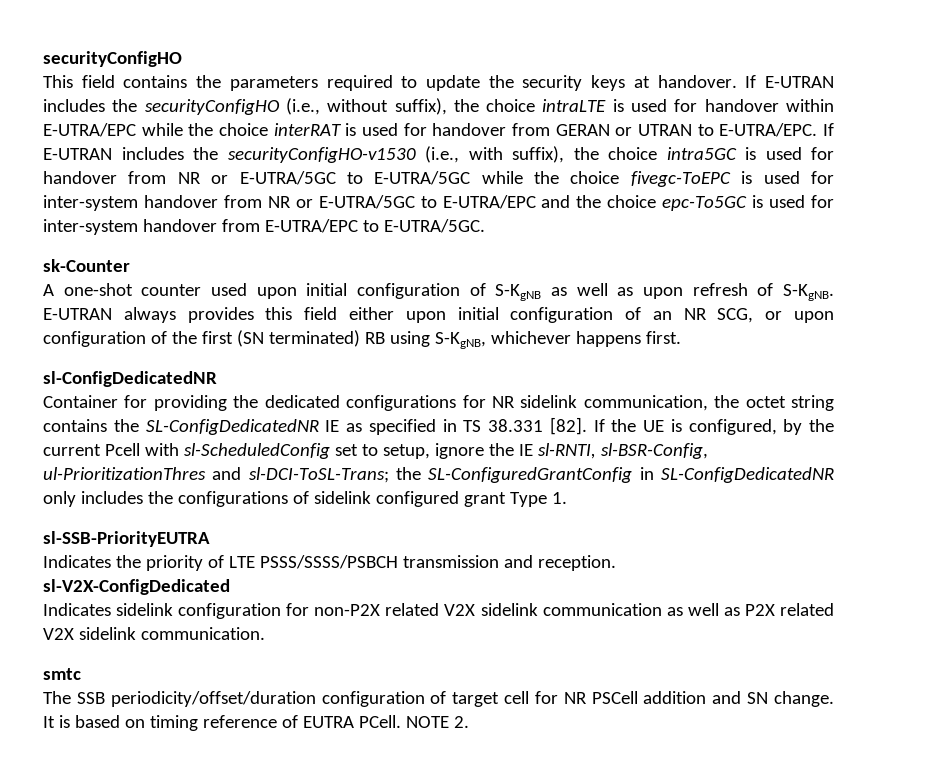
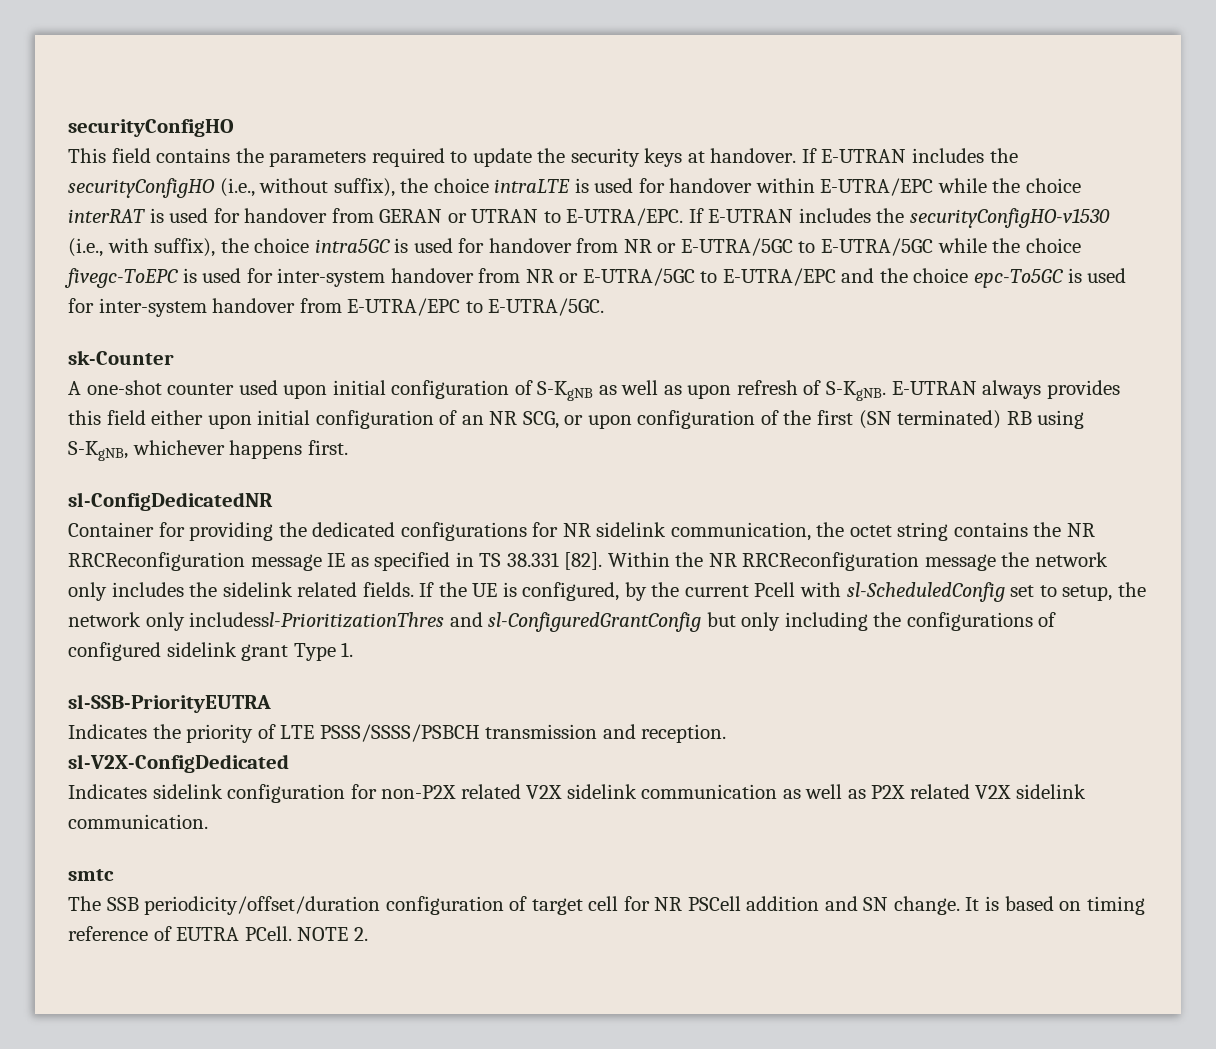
[145,419,319,435] SL-ConfigDedicatedNR -> [1067,523,1096,537] [68,552,322,571] NR RRCReconfiguration message
(587, 426) none -> [607,552,1109,571] [68,582,414,601] Within the NR RRCReconfiguration message the network only includes the sidelink related fields.
[434,443,708,459] [43,467,834,483] [43,491,143,507] ignore the IE sl-RNTI, sl-BSR-Config, ul-PrioritizationThres and sl-DCI-ToSL-Trans; the SL-ConfiguredGrantConfig in SL-ConfigDedicatedNR only includes -> [1117,582,1146,597] [68,612,868,632] the network only includessl-PrioritizationThres and sl-ConfiguredGrantConfig but only including
[313,491,459,507] sidelink configured -> [68,642,237,661] configured sidelink

